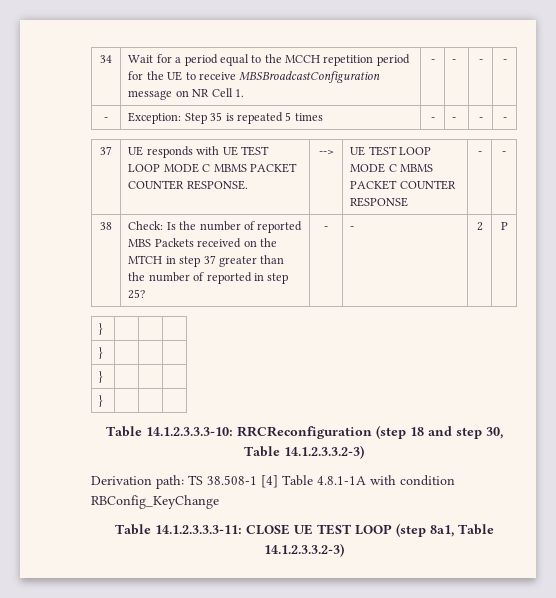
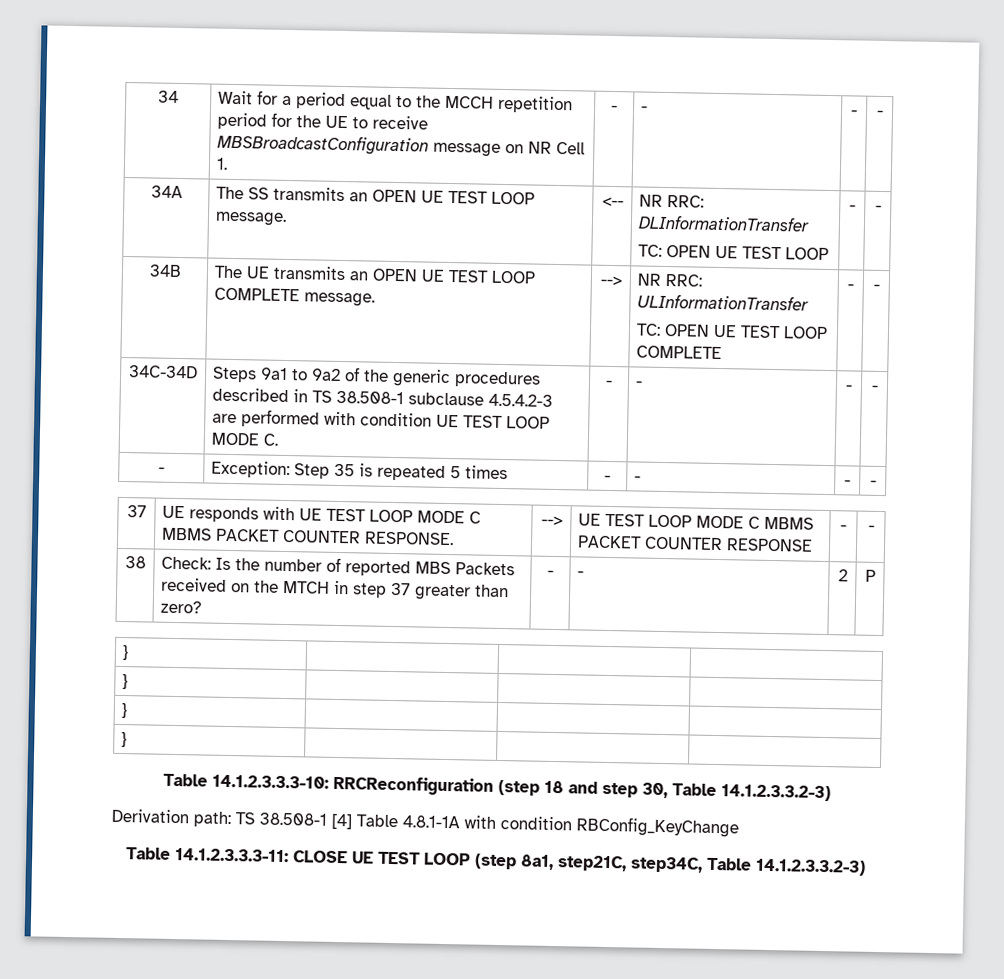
(507, 61) none -> [150,185,183,199] [216,186,536,205] [215,211,288,226] [601,196,624,207] [639,194,705,208] [638,214,811,232] [638,244,830,261] [849,204,856,211] [874,204,882,211] [148,264,182,278] [214,265,537,284] [214,287,376,307] [599,275,622,286] [637,273,704,287] [637,293,810,311] [636,323,829,340] [636,345,723,360] [847,283,854,290] [872,283,880,290] [129,365,198,379] [212,366,542,388] [212,387,554,407] [212,409,551,429] [211,432,279,446] [605,379,613,387] [635,380,644,387] [845,384,853,391] [870,384,878,391] // 34A | The SS transmits an OPEN UE TEST LOOP message. | <-- | NR RRC: DLInformationTransfer // TC: OPEN UE TEST LOOP | - | - // 34B | The UE transmits an OPEN UE TEST LOOP COMPLETE message. | --> | NR RRC: ULInformationTransfer // TC: OPEN UE TEST LOOP COMPLETE | - | - // 34C-34D | Steps 9a1 to 9a2 of the generic procedures described in TS 38.508-1 subclause 4.5.4.2-3 are performed with condition UE TEST LOOP MODE C. | - | - | - | -
[128,272,289,284] [128,289,146,299] the number of reported in step 25? -> [160,600,203,614] zero?
(454, 531) none -> [556,855,703,873] step21C, step34C,

